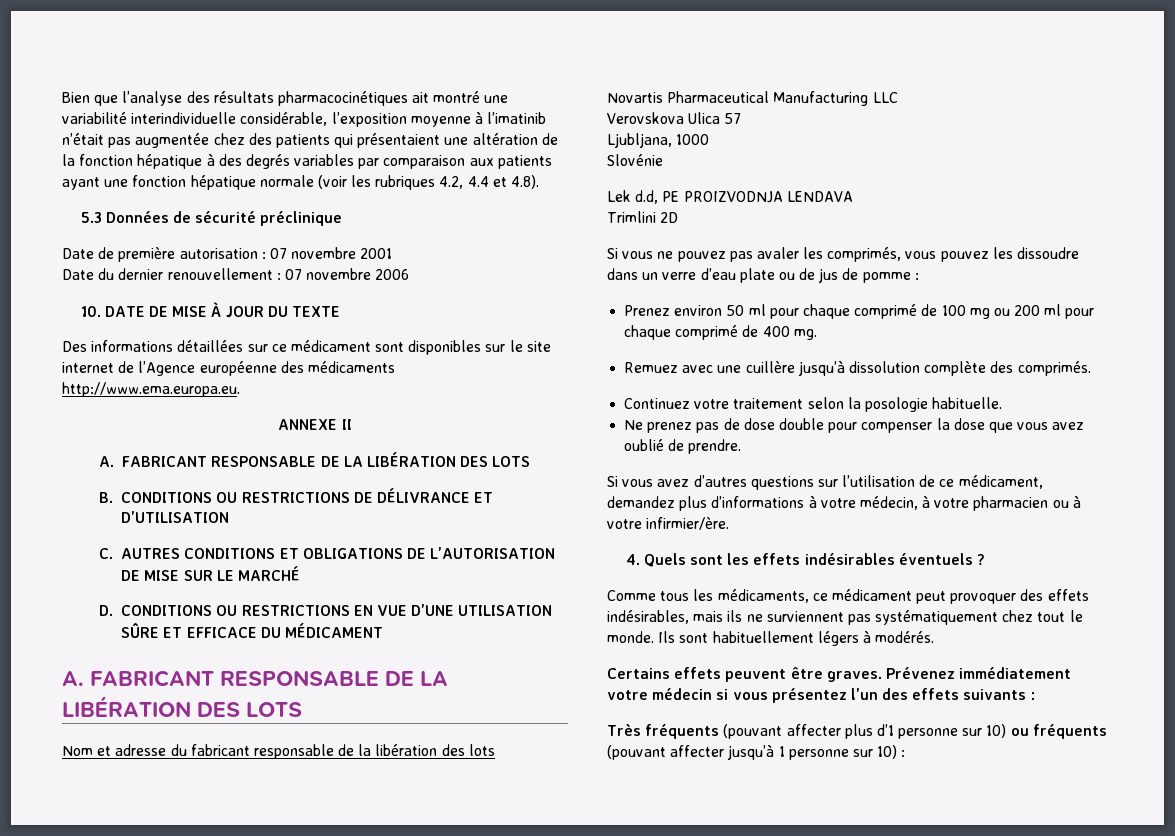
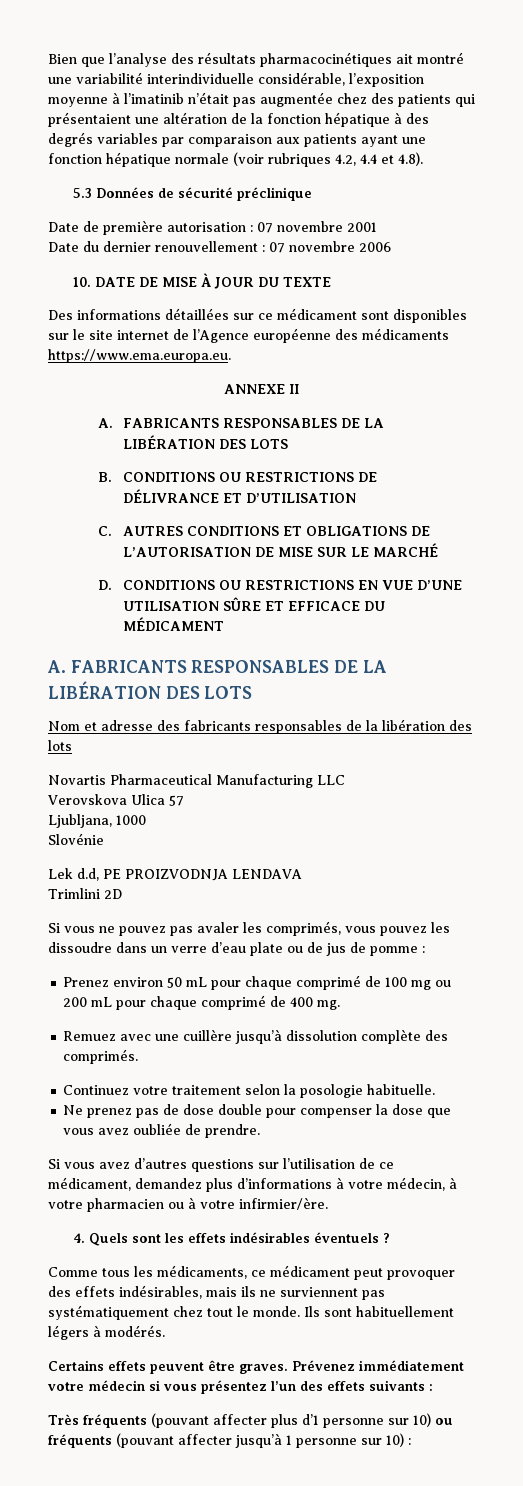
[351,175,372,187] les -> (264, 159) none
[62,382,240,397] http://www.ema.europa.eu. -> [48,349,231,363] https://www.ema.europa.eu.
[122,456,317,467] FABRICANT RESPONSABLE -> [122,418,337,428] FABRICANTS RESPONSABLES
[90,670,379,687] FABRICANT RESPONSABLE -> [70,660,330,673] FABRICANTS RESPONSABLES
[170,744,334,759] du fabricant responsable -> [157,720,342,734] des fabricants responsables
[748,304,766,316] ml -> [186,977,208,987] mL
[1044,304,1062,316] ml -> [91,997,113,1007] mL
[624,439,665,451] oublié -> [133,1123,182,1135] oubliée

